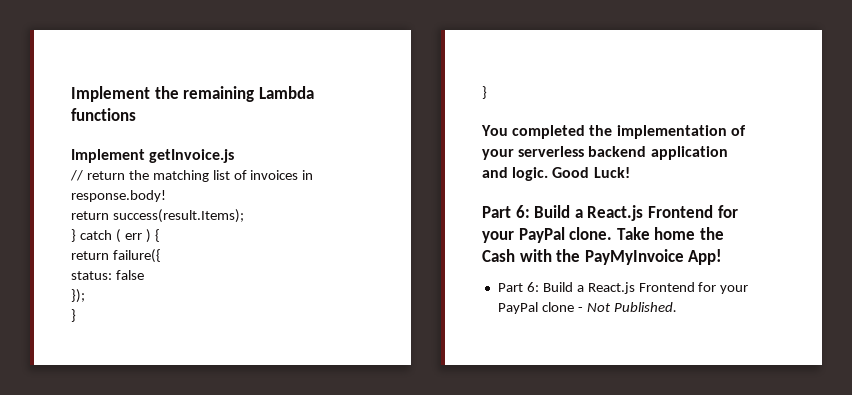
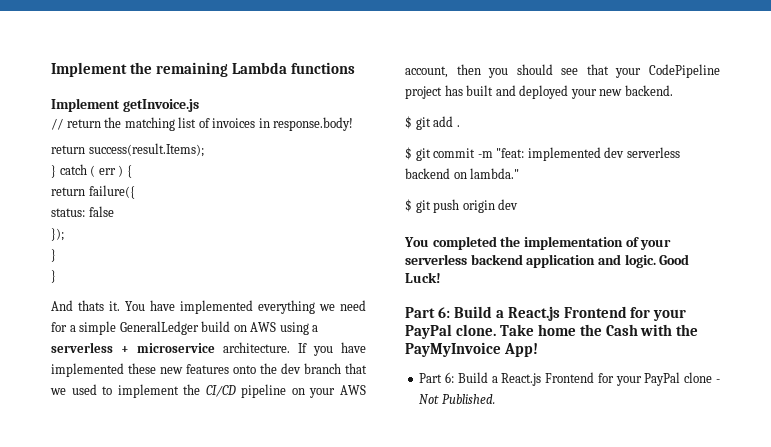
(487, 92) none -> [51,300,366,314] [51,321,319,335] [51,342,366,356] [51,363,367,377] [50,384,367,398] [405,64,720,78] [405,85,673,99] [405,116,460,130] [405,147,680,161] [405,168,520,179] [405,199,519,213] // And thats it. You have implemented everything we need for a simple GeneralLedger build on AWS using a serverless + microservice architecture. If you have implemented these new features onto the dev branch that we used to implement the CI/CD pipeline on your AWS account, then you should see that your CodePipeline project has built and deployed your new backend. // $ git add . // $ git commit -m "feat: implemented dev serverless backend on lambda." // $ git push origin dev

